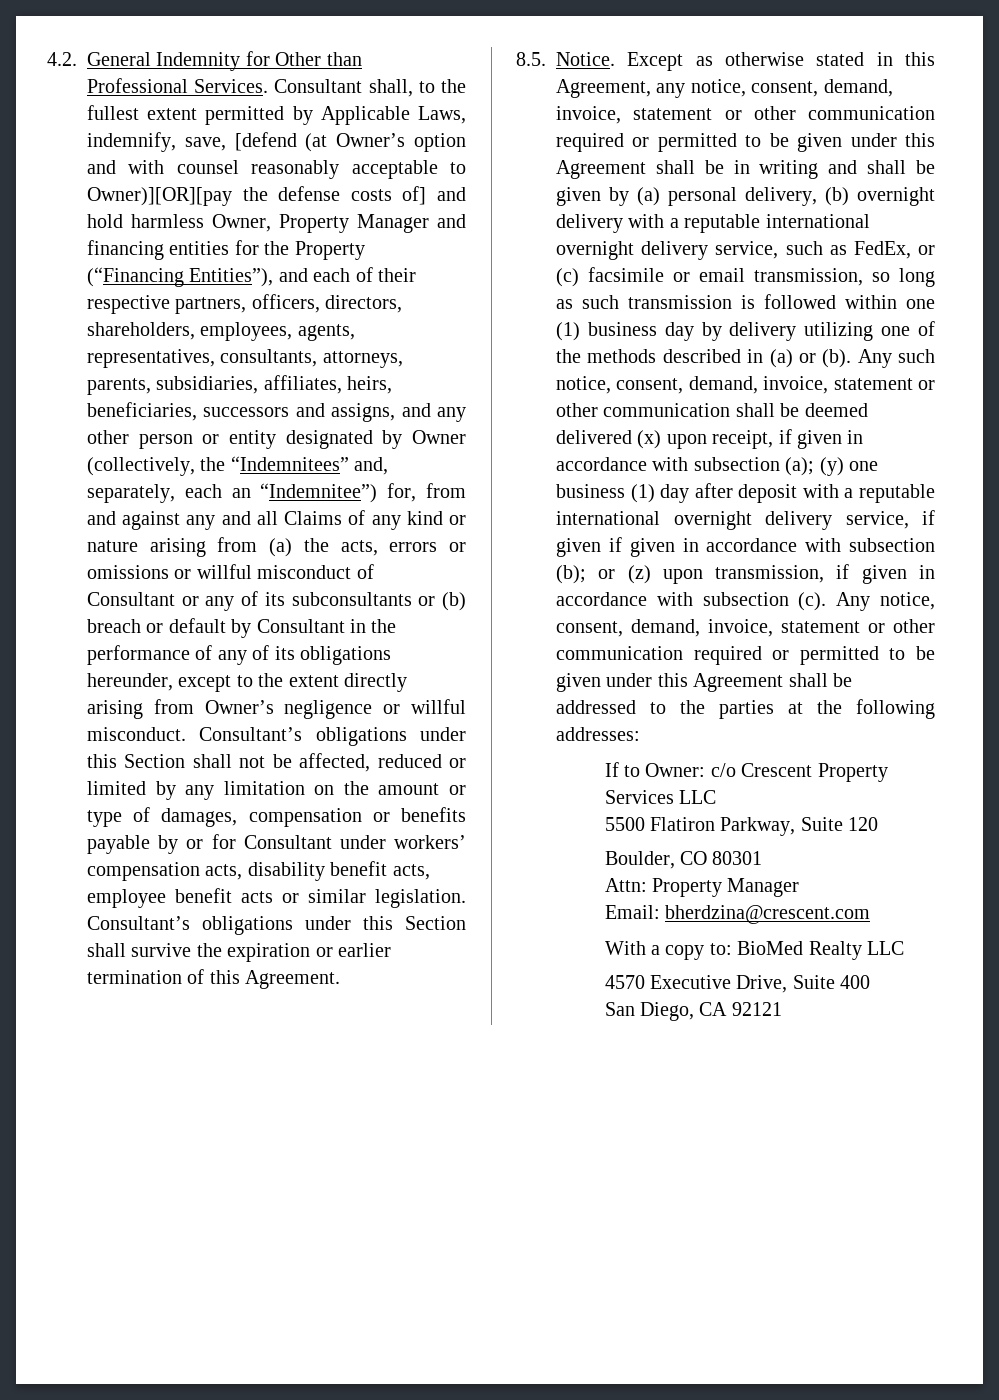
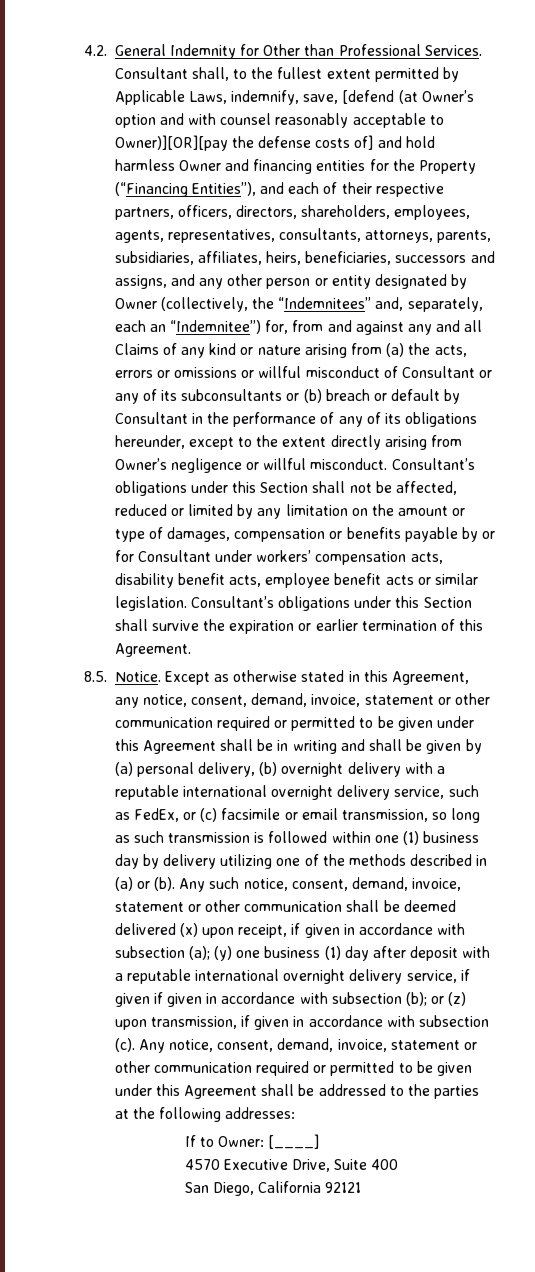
[212,214,429,233] Owner, Property Manager -> [178,160,221,171] Owner
[710,763,888,782] [604,790,716,804] [604,817,879,836] [604,851,763,869] [604,878,800,897] [604,905,870,924] [604,941,904,960] c/o Crescent Property Services LLC // 5500 Flatiron Parkway, Suite 120 // Boulder, CO 80301 // Attn: Property Manager // Email: bherdzina@crescent.com // With a copy to: BioMed Realty LLC -> [268,1134,320,1149] [____]
[699,1002,728,1016] CA -> [257,1181,321,1193] California

